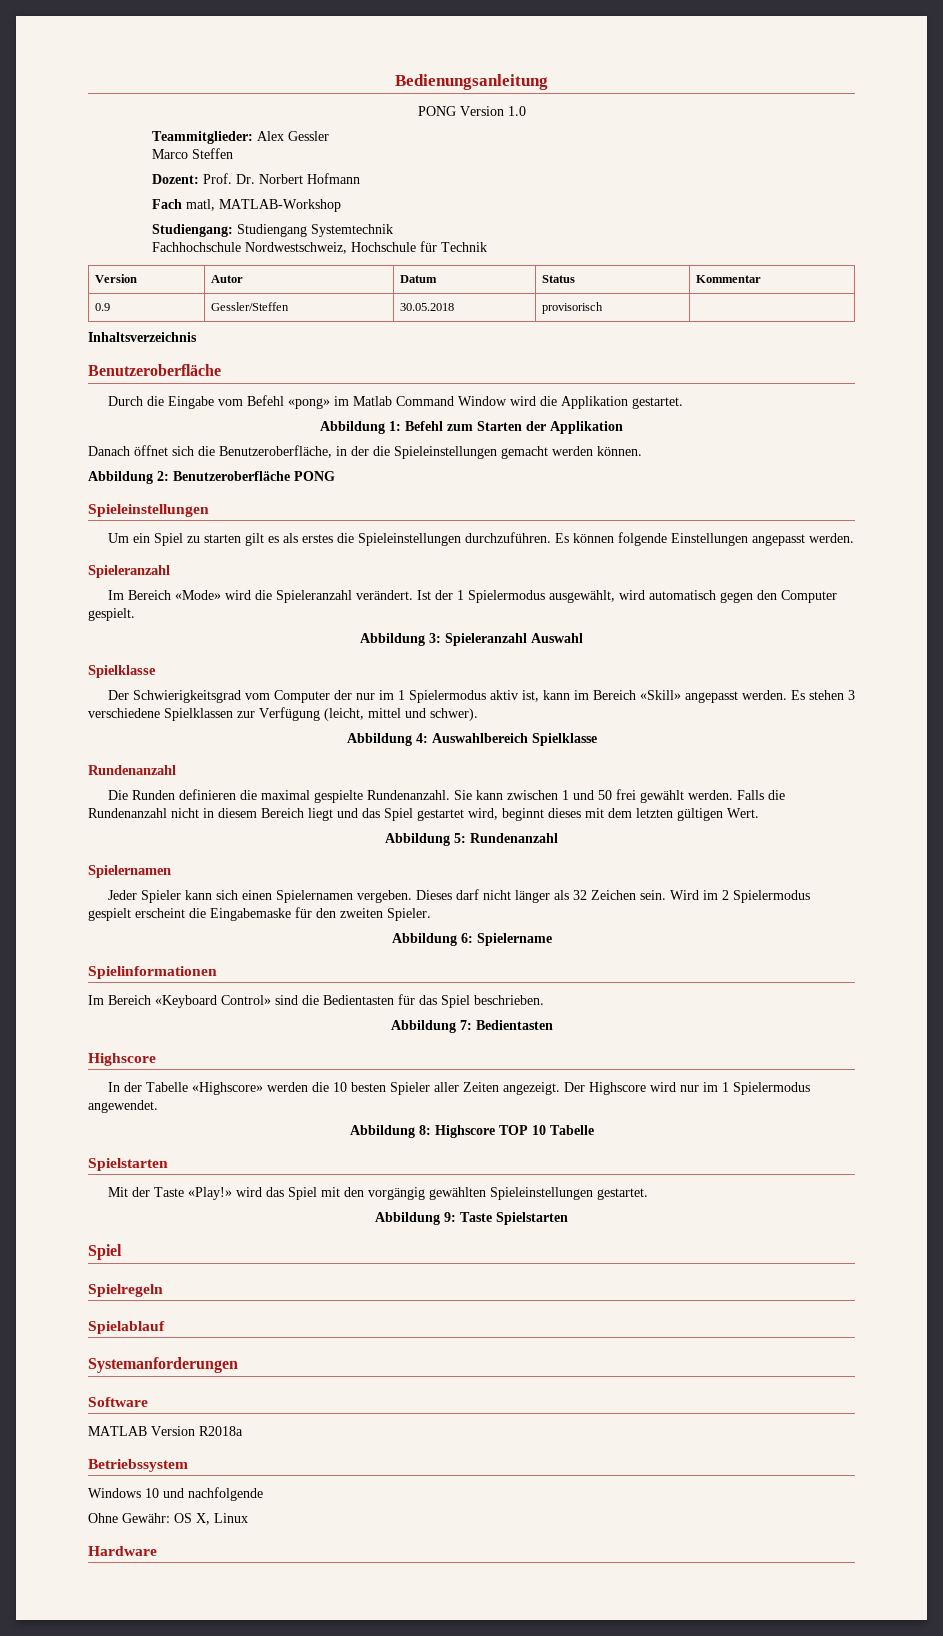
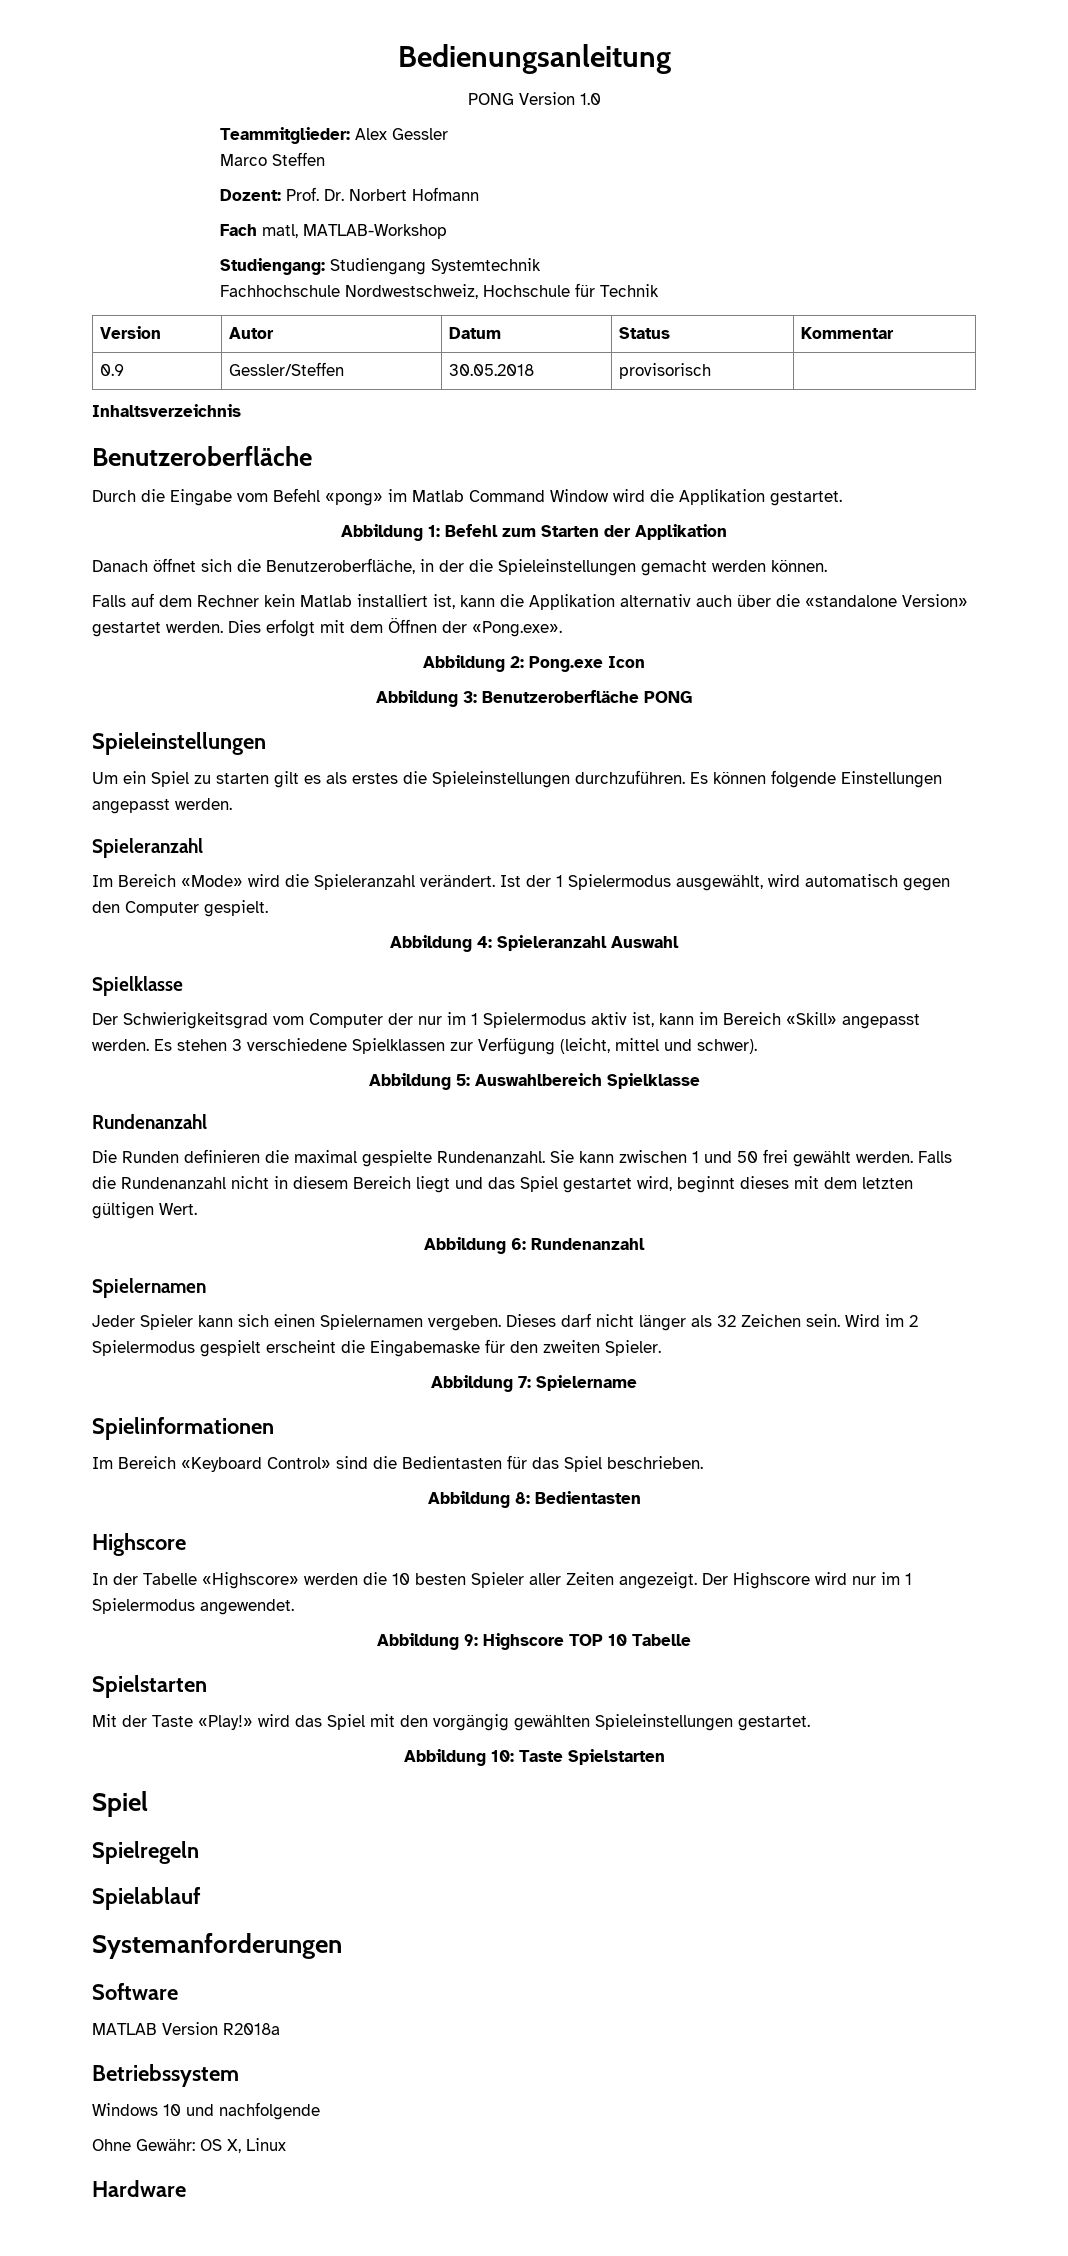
[88,471,169,484] Abbildung 2: -> [92,593,968,610] [92,617,562,637] [423,655,645,672] [376,690,477,707] Falls auf dem Rechner kein Matlab installiert ist, kann die Applikation alternativ auch über die «standalone Version» gestartet werden. Dies erfolgt mit dem Öffnen der «Pong.exe». // Abbildung 2: Pong.exe Icon // Abbildung 3:
[429,633,441,643] 3: -> [477,936,492,948] 4:
[415,733,428,743] 4: -> [455,1074,470,1086] 5:
[454,833,466,843] 5: -> [511,1238,526,1250] 6:
[460,933,473,943] 6: -> [518,1376,531,1388] 7:
[459,1020,472,1030] 7: -> [514,1492,530,1504] 8:
[418,1125,431,1135] 8: -> [464,1634,478,1646] 9:
[444,1212,456,1222] 9: -> [490,1750,514,1762] 10:

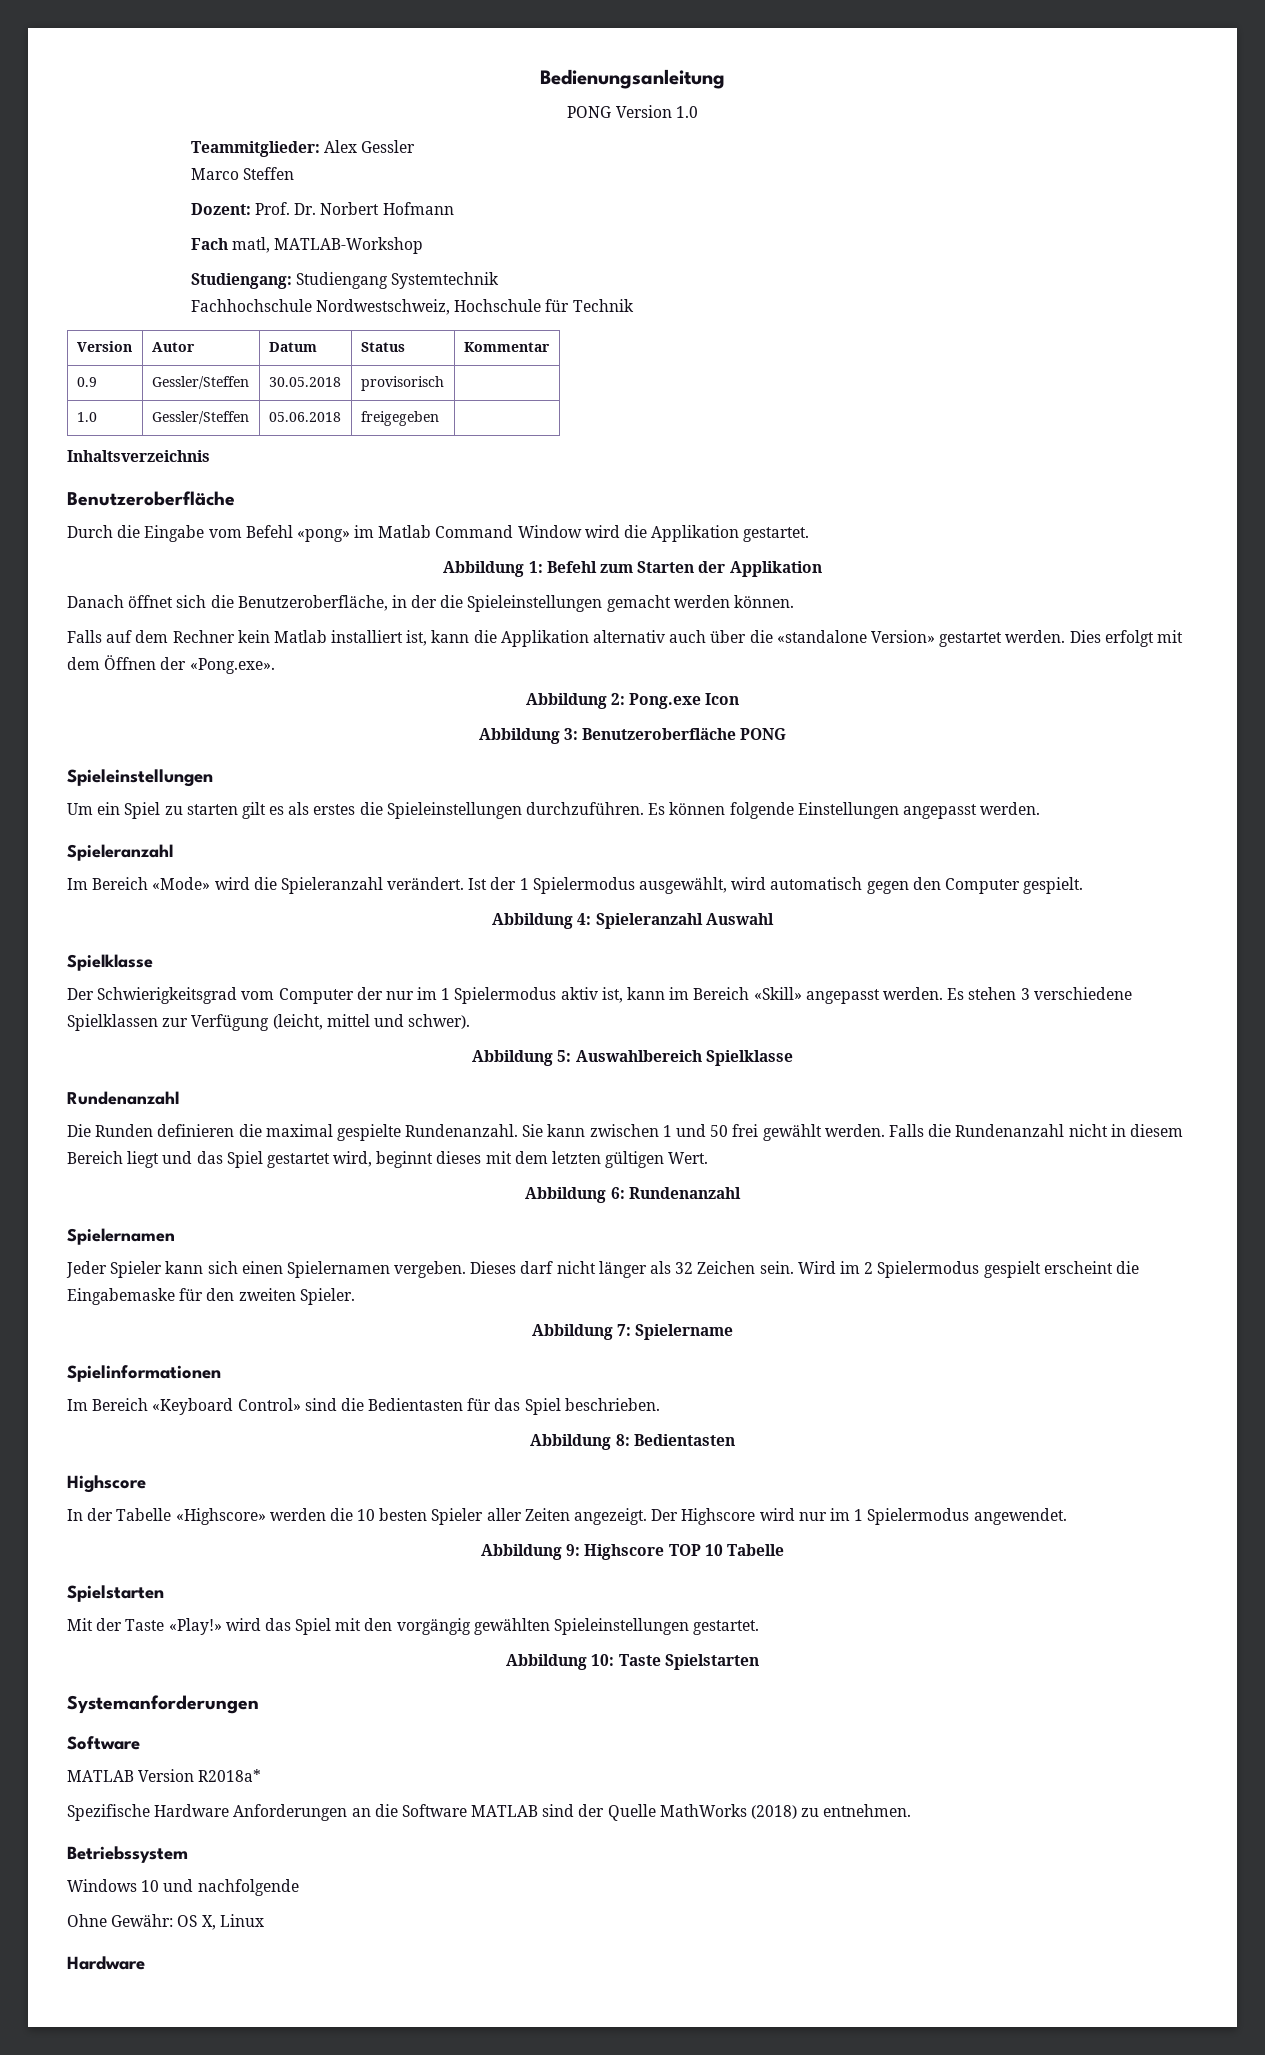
(711, 371) none -> [76,412,97,422] [151,411,249,424] [268,412,341,422] [360,411,439,426] // 1.0 | Gessler/Steffen | 05.06.2018 | freigegeben |
[92,1791,148,1817] [92,1841,199,1864] [92,1887,201,1910] // Spiel // Spielregeln // Spielablauf -> (759, 1662) none
[223,2023,280,2035] R2018a -> [198,1769,262,1782] [67,1804,912,1821] R2018a* // Spezifische Hardware Anforderungen an die Software MATLAB sind der Quelle MathWorks (2018) zu entnehmen.

